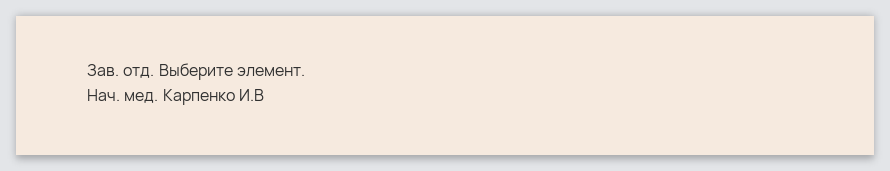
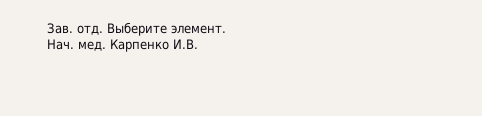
[238,89,264,101] И.В -> [173,39,198,49] И.В.

